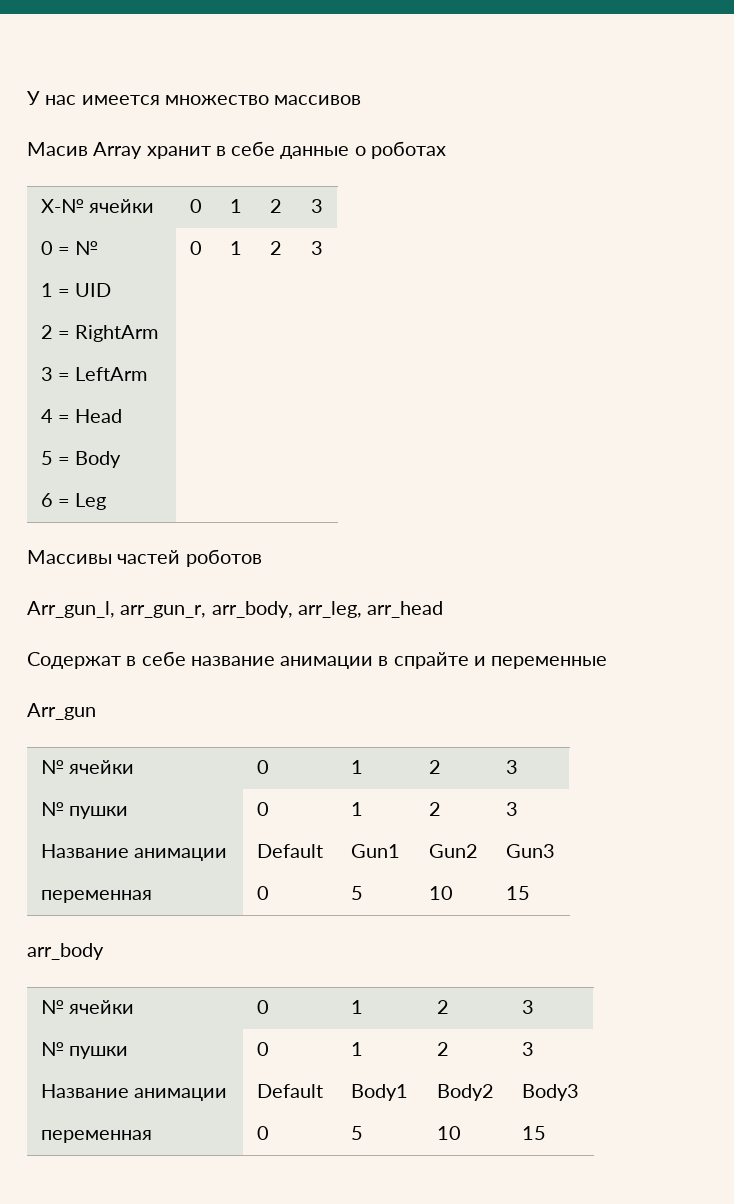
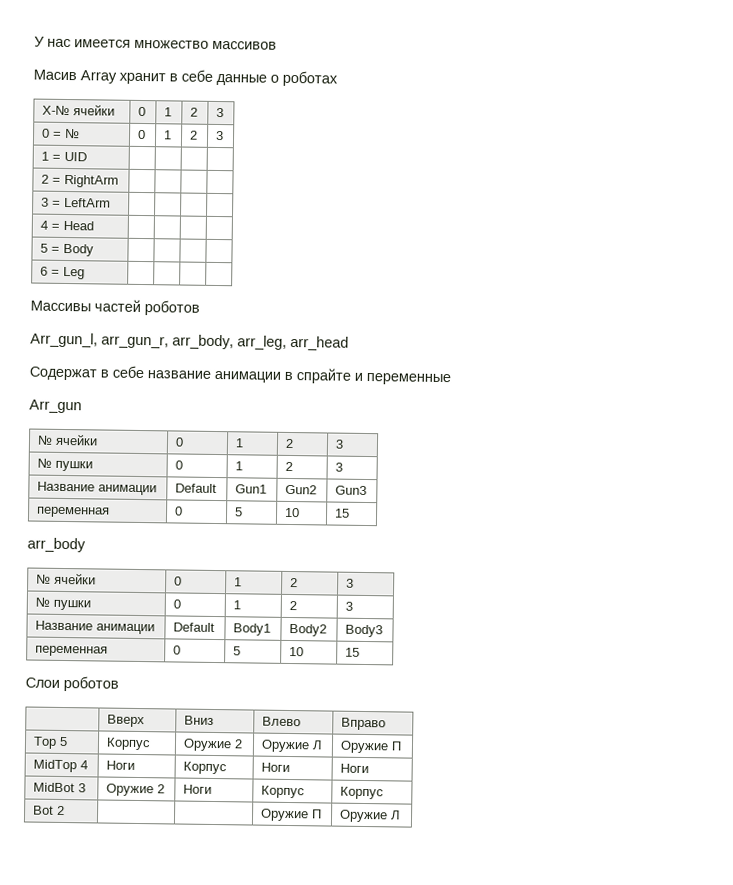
(546, 1133) none -> [25,676,119,692] [106,714,145,728] [183,715,214,725] [261,716,301,727] [340,717,386,731] [32,736,68,749] [105,737,151,751] [182,738,243,752] [260,739,323,753] [339,740,402,754] [32,759,88,773] [105,760,135,770] [182,761,227,775] [260,762,290,773] [339,763,369,774] [32,782,86,793] [105,783,165,797] [182,784,212,794] [260,785,305,799] [339,786,384,800] [32,805,65,816] [259,808,322,822] [338,809,401,823] // Слои роботов // | Вверх | Вниз | Влево | Вправо // Top 5 | Корпус | Оружие 2 | Оружие Л | Оружие П // MidTop 4 | Ноги | Корпус | Ноги | Ноги // MidBot 3 | Оружие 2 | Ноги | Корпус | Корпус // Bot 2 | | | Оружие П | Оружие Л

